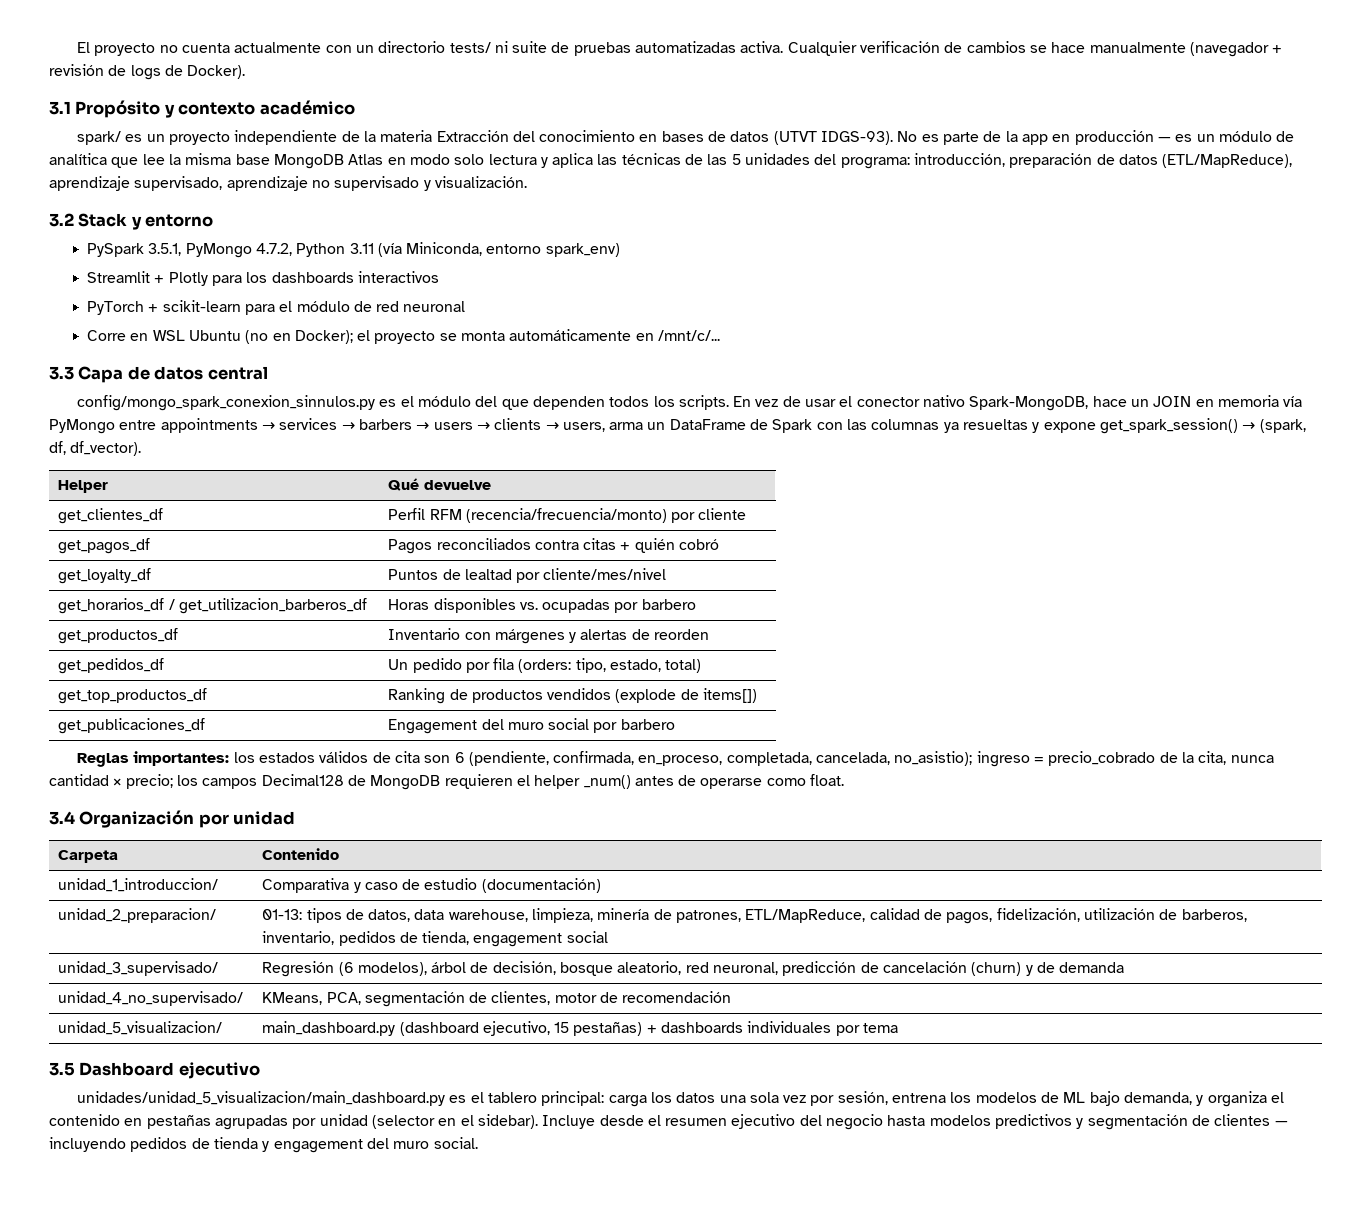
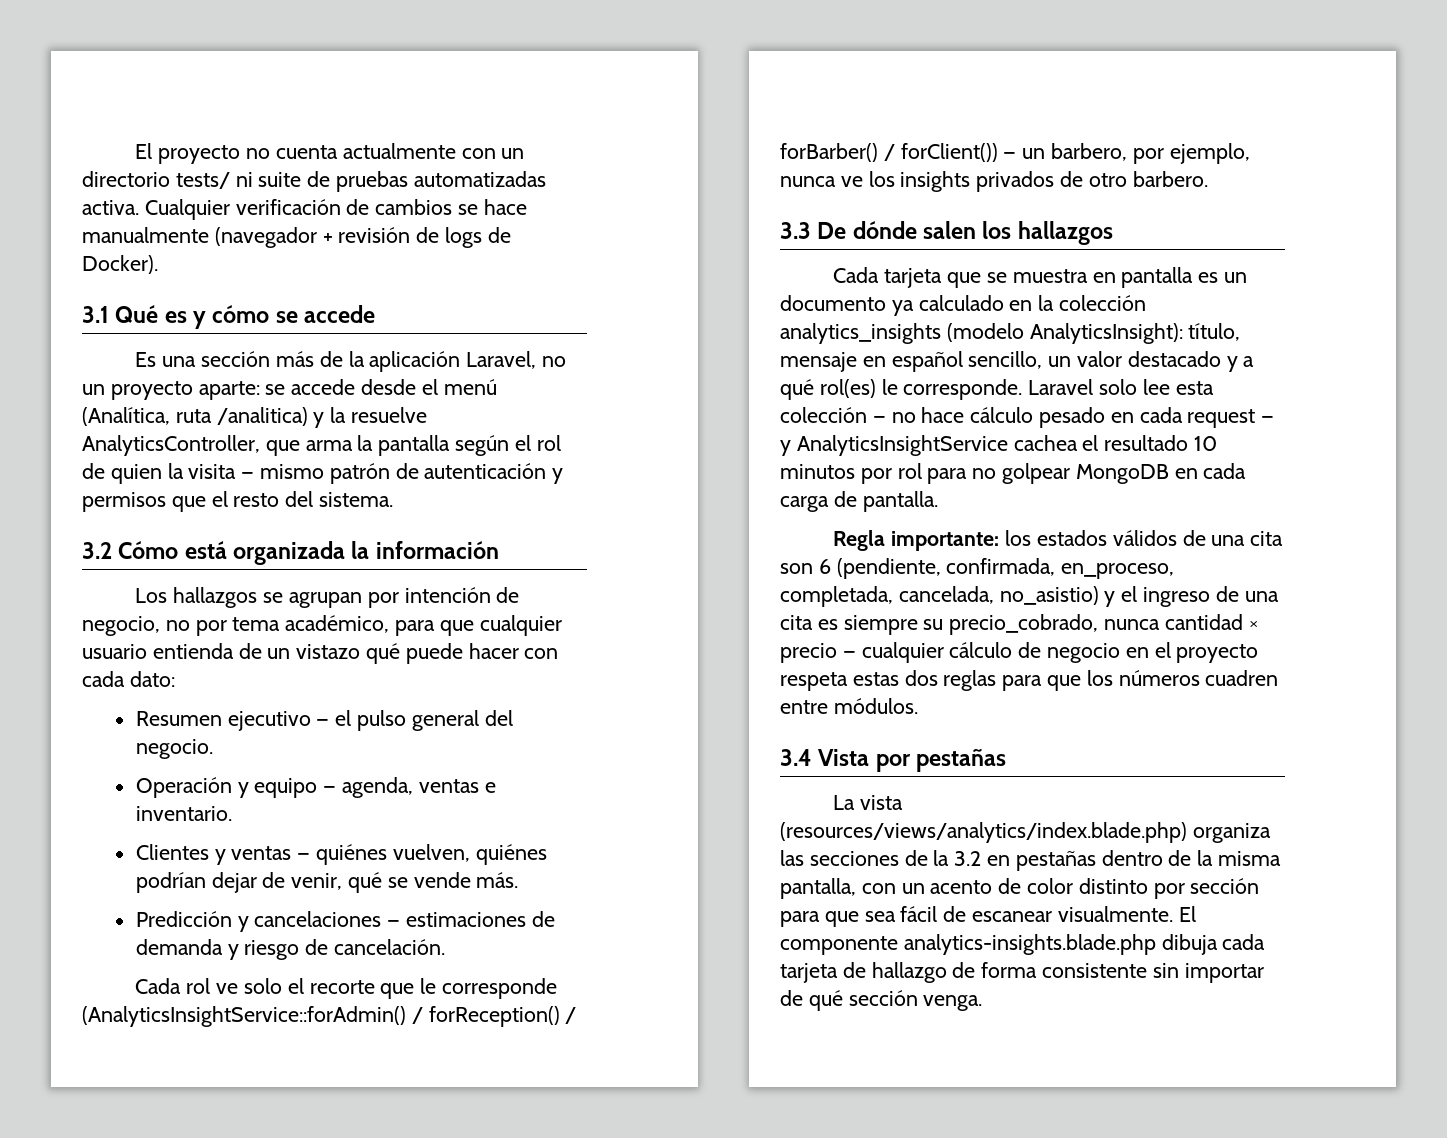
[75,100,355,118] [76,130,1295,145] [49,153,1293,169] [49,176,527,191] [49,213,214,230] [86,242,620,258] [86,271,439,286] [86,300,466,315] [86,329,721,344] [49,366,268,383] [76,395,1303,411] [49,418,1306,434] [49,441,142,456] [58,480,109,493] [388,478,492,491] [58,508,164,524] [388,508,747,523] [58,538,151,554] [388,538,720,554] [58,568,152,584] [388,568,667,583] [58,598,367,614] [388,598,696,613] [58,628,179,644] [388,628,710,644] [58,658,165,674] [388,658,702,673] [58,688,208,704] [388,688,758,704] [58,718,206,734] [388,718,675,734] [76,751,230,767] Propósito y contexto académico // spark/ es un proyecto independiente de la materia Extracción del conocimiento en bases de datos (UTVT IDGS-93). No es parte de la app en producción — es un módulo de analítica que lee la misma base MongoDB Atlas en modo solo lectura y aplica las técnicas de las 5 unidades del programa: introducción, preparación de datos (ETL/MapReduce), aprendizaje supervisado, aprendizaje no supervisado y visualización. // 3.2 Stack y entorno // PySpark 3.5.1, PyMongo 4.7.2, Python 3.11 (vía Miniconda, entorno spark_env) // Streamlit + Plotly para los dashboards interactivos // PyTorch + scikit-learn para el módulo de red neuronal // Corre en WSL Ubuntu (no en Docker); el proyecto se monta automáticamente en /mnt/c/... // 3.3 Capa de datos central // config/mongo_spark_conexion_sinnulos.py es el módulo del que dependen todos los scripts. En vez de usar el conector nativo Spark-MongoDB, hace un JOIN en memoria vía PyMongo entre appointments → services → barbers → users → clients → users, arma un DataFrame de Spark con las columnas ya resueltas y expone get_spark_session() → (spark, df, df_vector). // Helper | Qué devuelve // get_clientes_df | Perfil RFM (recencia/frecuencia/monto) por cliente // get_pagos_df | Pagos reconciliados contra citas + quién cobró // get_loyalty_df | Puntos de lealtad por cliente/mes/nivel // get_horarios_df / get_utilizacion_barberos_df | Horas disponibles vs. ocupadas por barbero // get_productos_df | Inventario con márgenes y alertas de reorden // get_pedidos_df | Un pedido por fila (orders: tipo, estado, total) // get_top_productos_df | Ranking de productos vendidos (explode de items[]) // get_publicaciones_df | Engagement del muro social por barbero // Reglas importantes: -> [115,305,376,329] [135,351,566,372] [82,379,497,400] [82,407,428,428] [82,435,561,456] [82,463,564,484] [82,491,394,512] [82,541,499,565] [135,587,520,608] [82,615,562,636] [82,643,559,664] [82,671,175,687] [135,710,513,731] [135,739,213,759] [135,777,496,798] [135,806,232,821] [135,844,547,865] [135,872,519,893] [135,911,555,932] [135,939,446,960] [135,978,557,999] [82,1006,577,1027] [780,143,1250,164] [780,171,1208,192] [780,221,1113,245] [833,267,1247,288] [780,295,1147,316] [780,323,1241,344] [780,351,1255,372] [780,379,1214,400] [780,407,1275,428] [780,435,1218,456] [780,463,1247,484] [780,491,938,512] [833,530,1000,551] Qué es y cómo se accede // Es una sección más de la aplicación Laravel, no un proyecto aparte: se accede desde el menú (Analítica, ruta /analitica) y la resuelve AnalyticsController, que arma la pantalla según el rol de quien la visita — mismo patrón de autenticación y permisos que el resto del sistema. // 3.2 Cómo está organizada la información // Los hallazgos se agrupan por intención de negocio, no por tema académico, para que cualquier usuario entienda de un vistazo qué puede hacer con cada dato: // Resumen ejecutivo — el pulso general del negocio. // Operación y equipo — agenda, ventas e inventario. // Clientes y ventas — quiénes vuelven, quiénes podrían dejar de venir, qué se vende más. // Predicción y cancelaciones — estimaciones de demanda y riesgo de cancelación. // Cada rol ve solo el recorte que le corresponde (AnalyticsInsightService::forAdmin() / forReception() / forBarber() / forClient()) — un barbero, por ejemplo, nunca ve los insights privados de otro barbero. // 3.3 De dónde salen los hallazgos // Cada tarjeta que se muestra en pantalla es un documento ya calculado en la colección analytics_insights (modelo AnalyticsInsight): título, mensaje en español sencillo, un valor destacado y a qué rol(es) le corresponde. Laravel solo lee esta colección — no hace cálculo pesado en cada request — y AnalyticsInsightService cachea el resultado 10 minutos por rol para no golpear MongoDB en cada carga de pantalla. // Regla importante:
(391, 757) none -> [1211,535,1246,546] una
[894,751,1274,767] [49,774,845,790] [49,810,296,828] [58,850,119,863] [262,848,340,860] [58,878,219,892] [262,878,601,893] [58,908,217,923] [262,908,1247,924] [262,931,608,947] [58,961,219,976] [262,961,1125,977] [58,991,244,1006] [262,991,732,1007] [58,1021,223,1035] [262,1021,899,1036] [49,1062,260,1079] [76,1091,1285,1107] [49,1114,1288,1130] [49,1137,478,1153] no_asistio); ingreso = precio_cobrado de la cita, nunca cantidad × precio; los campos Decimal128 de MongoDB requieren el helper _num() antes de operarse como float. // 3.4 Organización por unidad // Carpeta | Contenido // unidad_1_introduccion/ | Comparativa y caso de estudio (documentación) // unidad_2_preparacion/ | 01-13: tipos de datos, data warehouse, limpieza, minería de patrones, ETL/MapReduce, calidad de pagos, fidelización, utilización de barberos, inventario, pedidos de tienda, engagement social // unidad_3_supervisado/ | Regresión (6 modelos), árbol de decisión, bosque aleatorio, red neuronal, predicción de cancelación (churn) y de demanda // unidad_4_no_supervisado/ | KMeans, PCA, segmentación de clientes, motor de recomendación // unidad_5_visualizacion/ | main_dashboard.py (dashboard ejecutivo, 15 pestañas) + dashboards individuales por tema // 3.5 Dashboard ejecutivo // unidades/unidad_5_visualizacion/main_dashboard.py es el tablero principal: carga los datos una sola vez por sesión, entrena los modelos de ML bajo demanda, y organiza el contenido en pestañas agrupadas por unidad (selector en el sidebar). Incluye desde el resumen ejecutivo del negocio hasta modelos predictivos y segmentación de clientes — incluyendo pedidos de tienda y engagement del muro social. -> [999,586,1279,607] [780,614,1258,635] [780,642,1259,663] [780,670,1279,691] [780,698,918,714] [780,749,1007,772] [833,795,904,810] [780,822,1271,843] [780,850,1282,871] [780,878,1260,899] [780,906,1196,927] [780,934,1266,955] [780,962,1264,983] [780,990,983,1011] no_asistio) y el ingreso de una cita es siempre su precio_cobrado, nunca cantidad × precio — cualquier cálculo de negocio en el proyecto respeta estas dos reglas para que los números cuadren entre módulos. // 3.4 Vista por pestañas // La vista (resources/views/analytics/index.blade.php) organiza las secciones de la 3.2 en pestañas dentro de la misma pantalla, con un acento de color distinto por sección para que sea fácil de escanear visualmente. El componente analytics-insights.blade.php dibuja cada tarjeta de hallazgo de forma consistente sin importar de qué sección venga.

